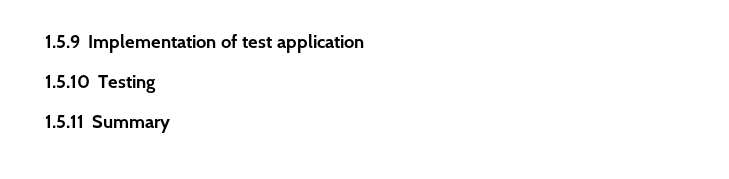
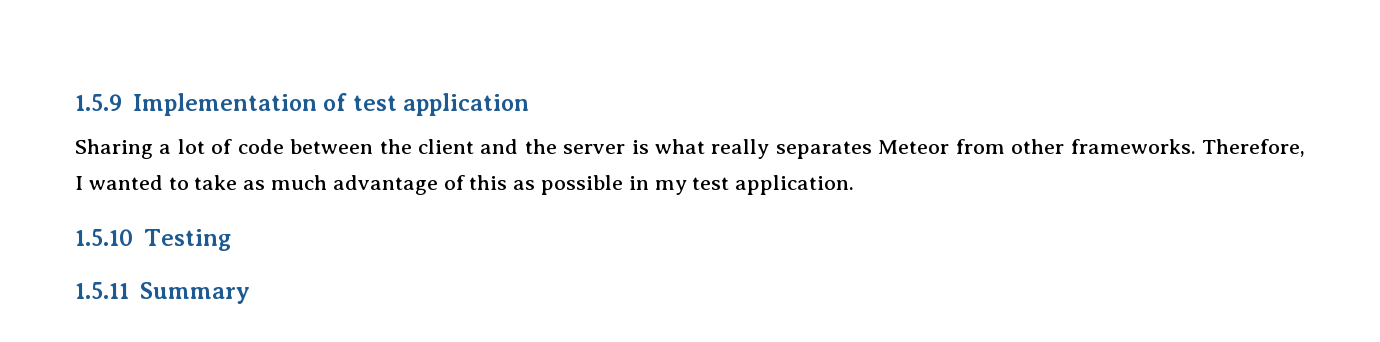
(365, 43) none -> [75,139,1306,159] [75,175,855,195] // Sharing a lot of code between the client and the server is what really separates Meteor from other frameworks. Therefore, I wanted to take as much advantage of this as possible in my test application.

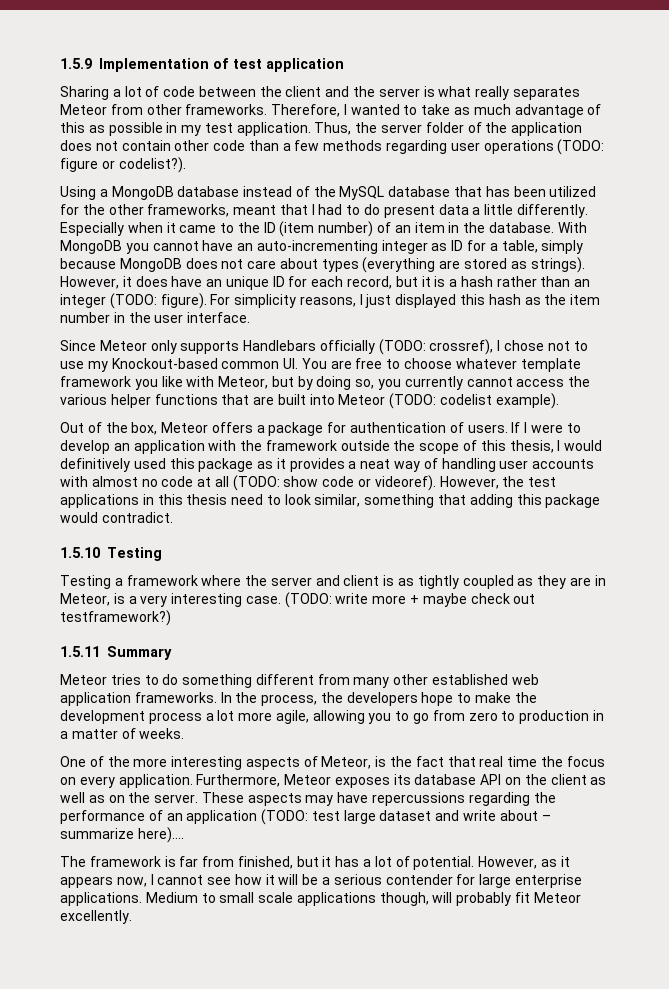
[75,229,231,251] [75,282,250,304] // 1.5.10 Testing // 1.5.11 Summary -> [314,122,583,136] [60,139,605,155] [60,157,186,173] [60,186,597,200] [60,204,588,218] [60,221,587,237] [60,240,584,254] [60,257,585,273] [60,276,591,290] [60,293,601,309] [60,312,251,323] [60,339,588,355] [60,358,581,372] [60,376,591,390] [60,393,559,409] [60,422,581,436] [60,440,603,454] [60,458,595,472] [60,475,557,491] [60,494,601,508] [60,512,173,523] [60,547,162,561] [60,575,606,589] [60,592,536,608] [60,610,171,626] [60,646,172,660] [60,674,539,688] [60,692,537,706] [60,710,604,724] [60,728,185,739] [60,756,605,770] [60,774,607,788] [60,792,556,806] [60,809,551,825] [60,827,184,843] [60,856,570,870] [60,874,582,888] [60,892,581,906] [60,910,132,924] Thus, the server folder of the application does not contain other code than a few methods regarding user operations (TODO: figure or codelist?). // Using a MongoDB database instead of the MySQL database that has been utilized for the other frameworks, meant that I had to do present data a little differently. Especially when it came to the ID (item number) of an item in the database. With MongoDB you cannot have an auto-incrementing integer as ID for a table, simply because MongoDB does not care about types (everything are stored as strings). However, it does have an unique ID for each record, but it is a hash rather than an integer (TODO: figure). For simplicity reasons, I just displayed this hash as the item number in the user interface. // Since Meteor only supports Handlebars officially (TODO: crossref), I chose not to use my Knockout-based common UI. You are free to choose whatever template framework you like with Meteor, but by doing so, you currently cannot access the various helper functions that are built into Meteor (TODO: codelist example). // Out of the box, Meteor offers a package for authentication of users. If I were to develop an application with the framework outside the scope of this thesis, I would definitively used this package as it provides a neat way of handling user accounts with almost no code at all (TODO: show code or videoref). However, the test applications in this thesis need to look similar, something that adding this package would contradict. // 1.5.10 Testing // Testing a framework where the server and client is as tightly coupled as they are in Meteor, is a very interesting case. (TODO: write more + maybe check out testframework?) // 1.5.11 Summary // Meteor tries to do something different from many other established web application frameworks. In the process, the developers hope to make the development process a lot more agile, allowing you to go from zero to production in a matter of weeks. // One of the more interesting aspects of Meteor, is the fact that real time the focus on every application. Furthermore, Meteor exposes its database API on the client as well as on the server. These aspects may have repercussions regarding the performance of an application (TODO: test large dataset and write about – summarize here)…. // The framework is far from finished, but it has a lot of potential. However, as it appears now, I cannot see how it will be a serious contender for large enterprise applications. Medium to small scale applications though, will probably fit Meteor excellently.

